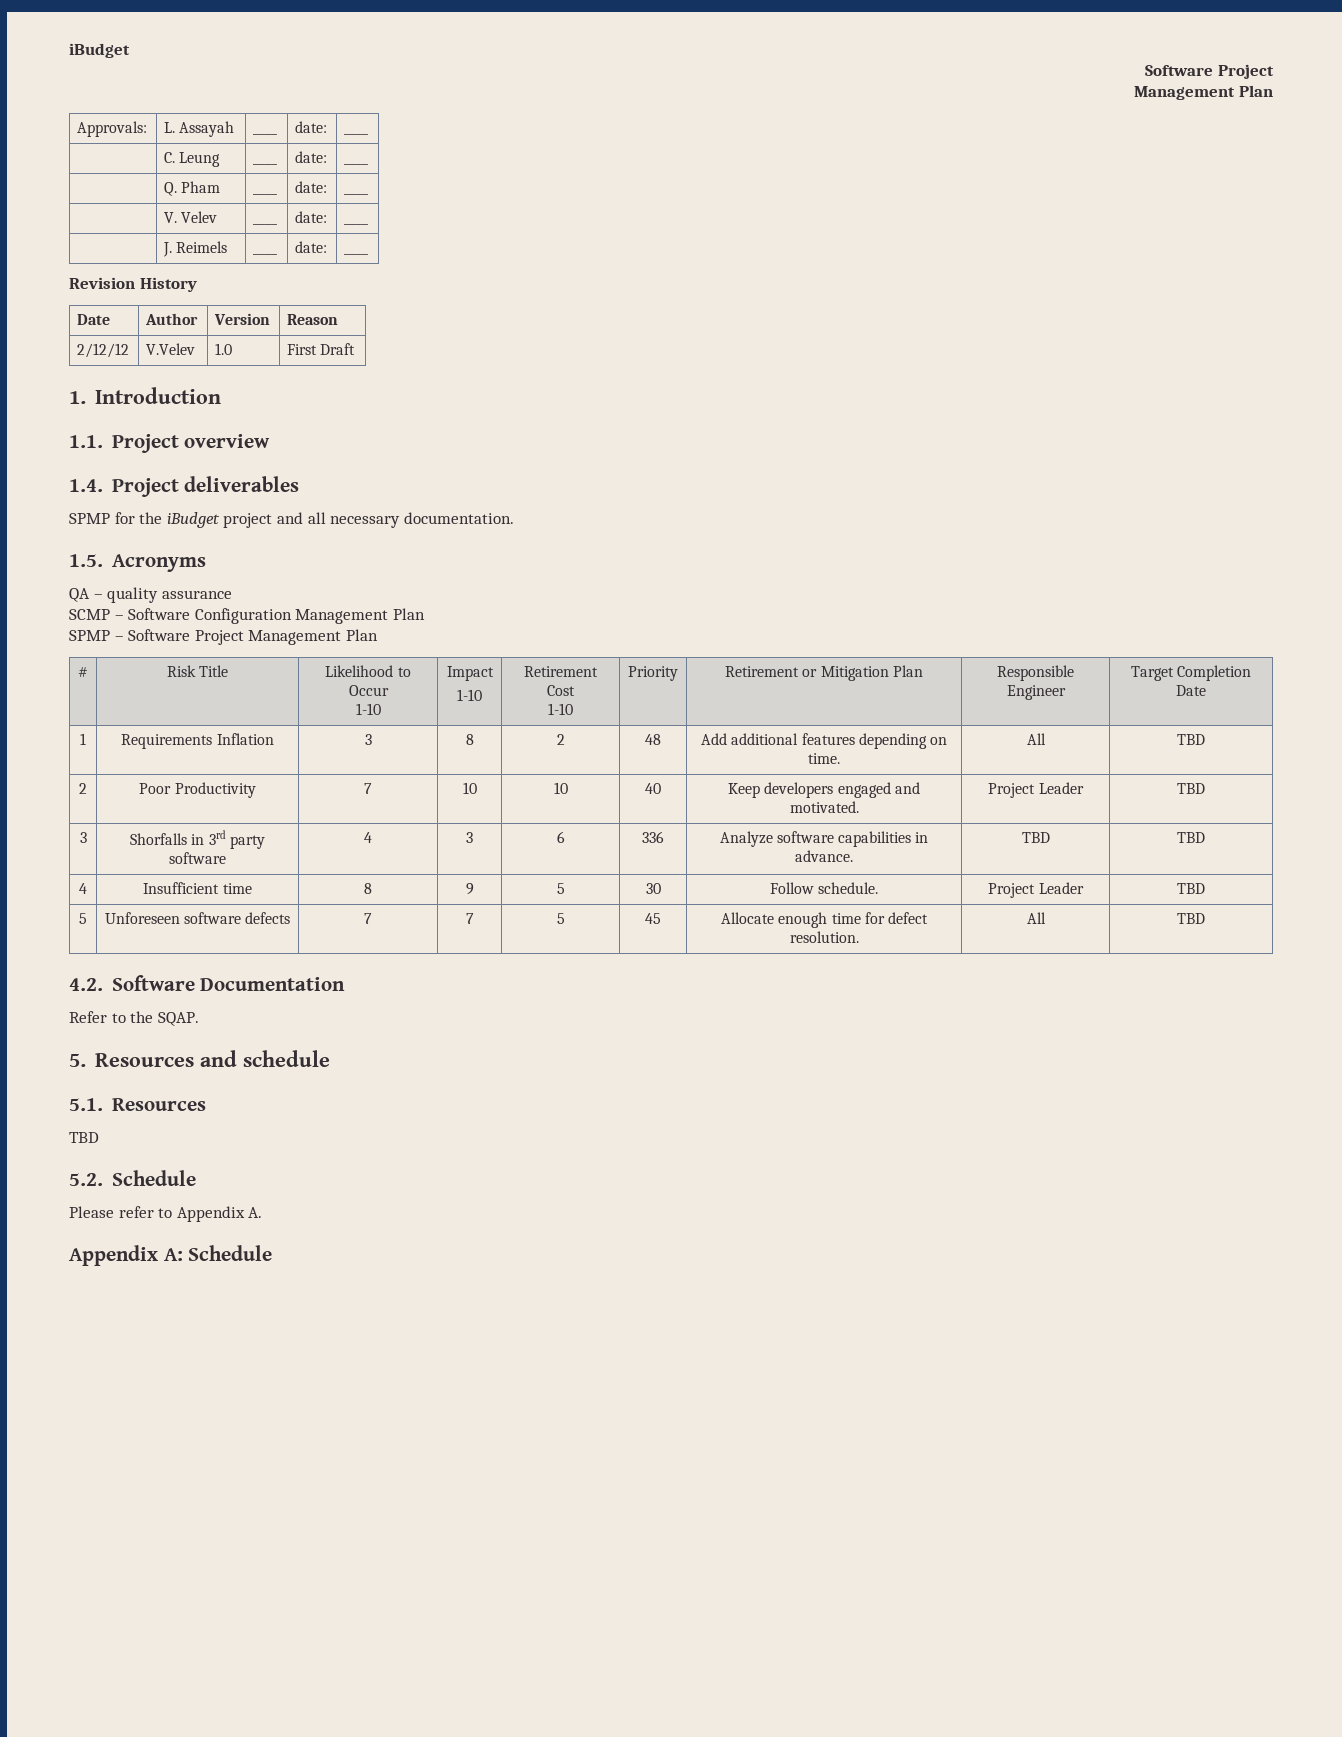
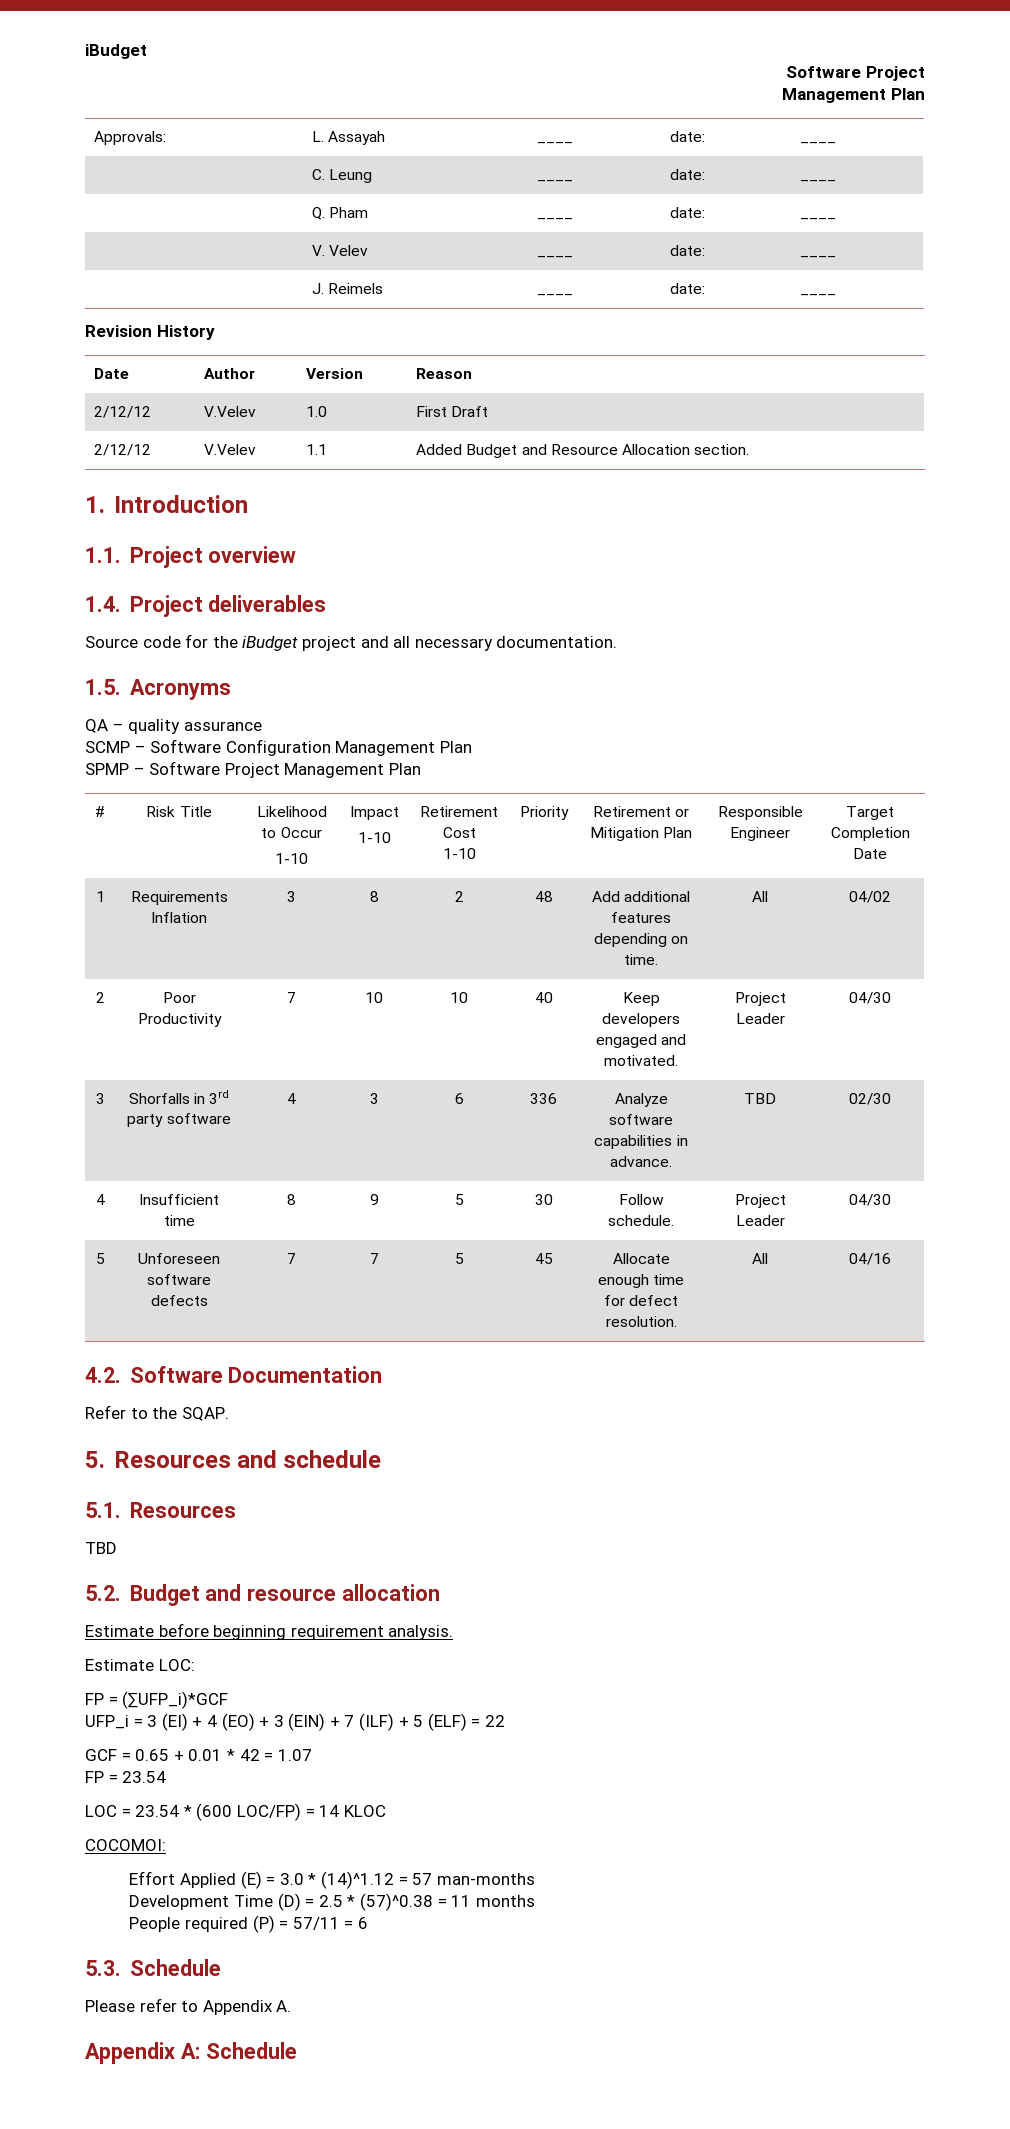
(356, 349) none -> [94,444,152,456] [204,444,257,455] [306,444,328,455] [416,444,750,458] // 2/12/12 | V.Velev | 1.1 | Added Budget and Resource Allocation section.
[69,513,110,524] SPMP -> [85,636,181,648] Source code
[1177,734,1205,745] TBD -> [849,891,891,903] 04/02
[1177,783,1205,794] TBD -> [849,992,891,1004] 04/30
[1177,832,1205,843] TBD -> [849,1093,891,1105] 02/30
[1177,883,1205,894] TBD -> [849,1194,891,1206] 04/30
[1177,913,1205,924] TBD -> [849,1253,891,1265] 04/16
(103, 1179) none -> [129,1584,440,1606] [85,1623,454,1640] [85,1659,195,1671] [85,1691,229,1709] [85,1713,506,1731] [85,1749,312,1761] [85,1771,167,1783] [85,1803,386,1821] [85,1839,166,1851] [129,1871,535,1889] [129,1893,535,1911] [129,1915,368,1933] [85,1960,121,1976] Budget and resource allocation // Estimate before beginning requirement analysis. // Estimate LOC: // FP = (∑UFP_i)*GCF // UFP_i = 3 (EI) + 4 (EO) + 3 (EIN) + 7 (ILF) + 5 (ELF) = 22 // GCF = 0.65 + 0.01 * 42 = 1.07 // FP = 23.54 // LOC = 23.54 * (600 LOC/FP) = 14 KLOC // COCOMOI: // Effort Applied (E) = 3.0 * (14)^1.12 = 57 man-months // Development Time (D) = 2.5 * (57)^0.38 = 11 months // People required (P) = 57/11 = 6 // 5.3.

